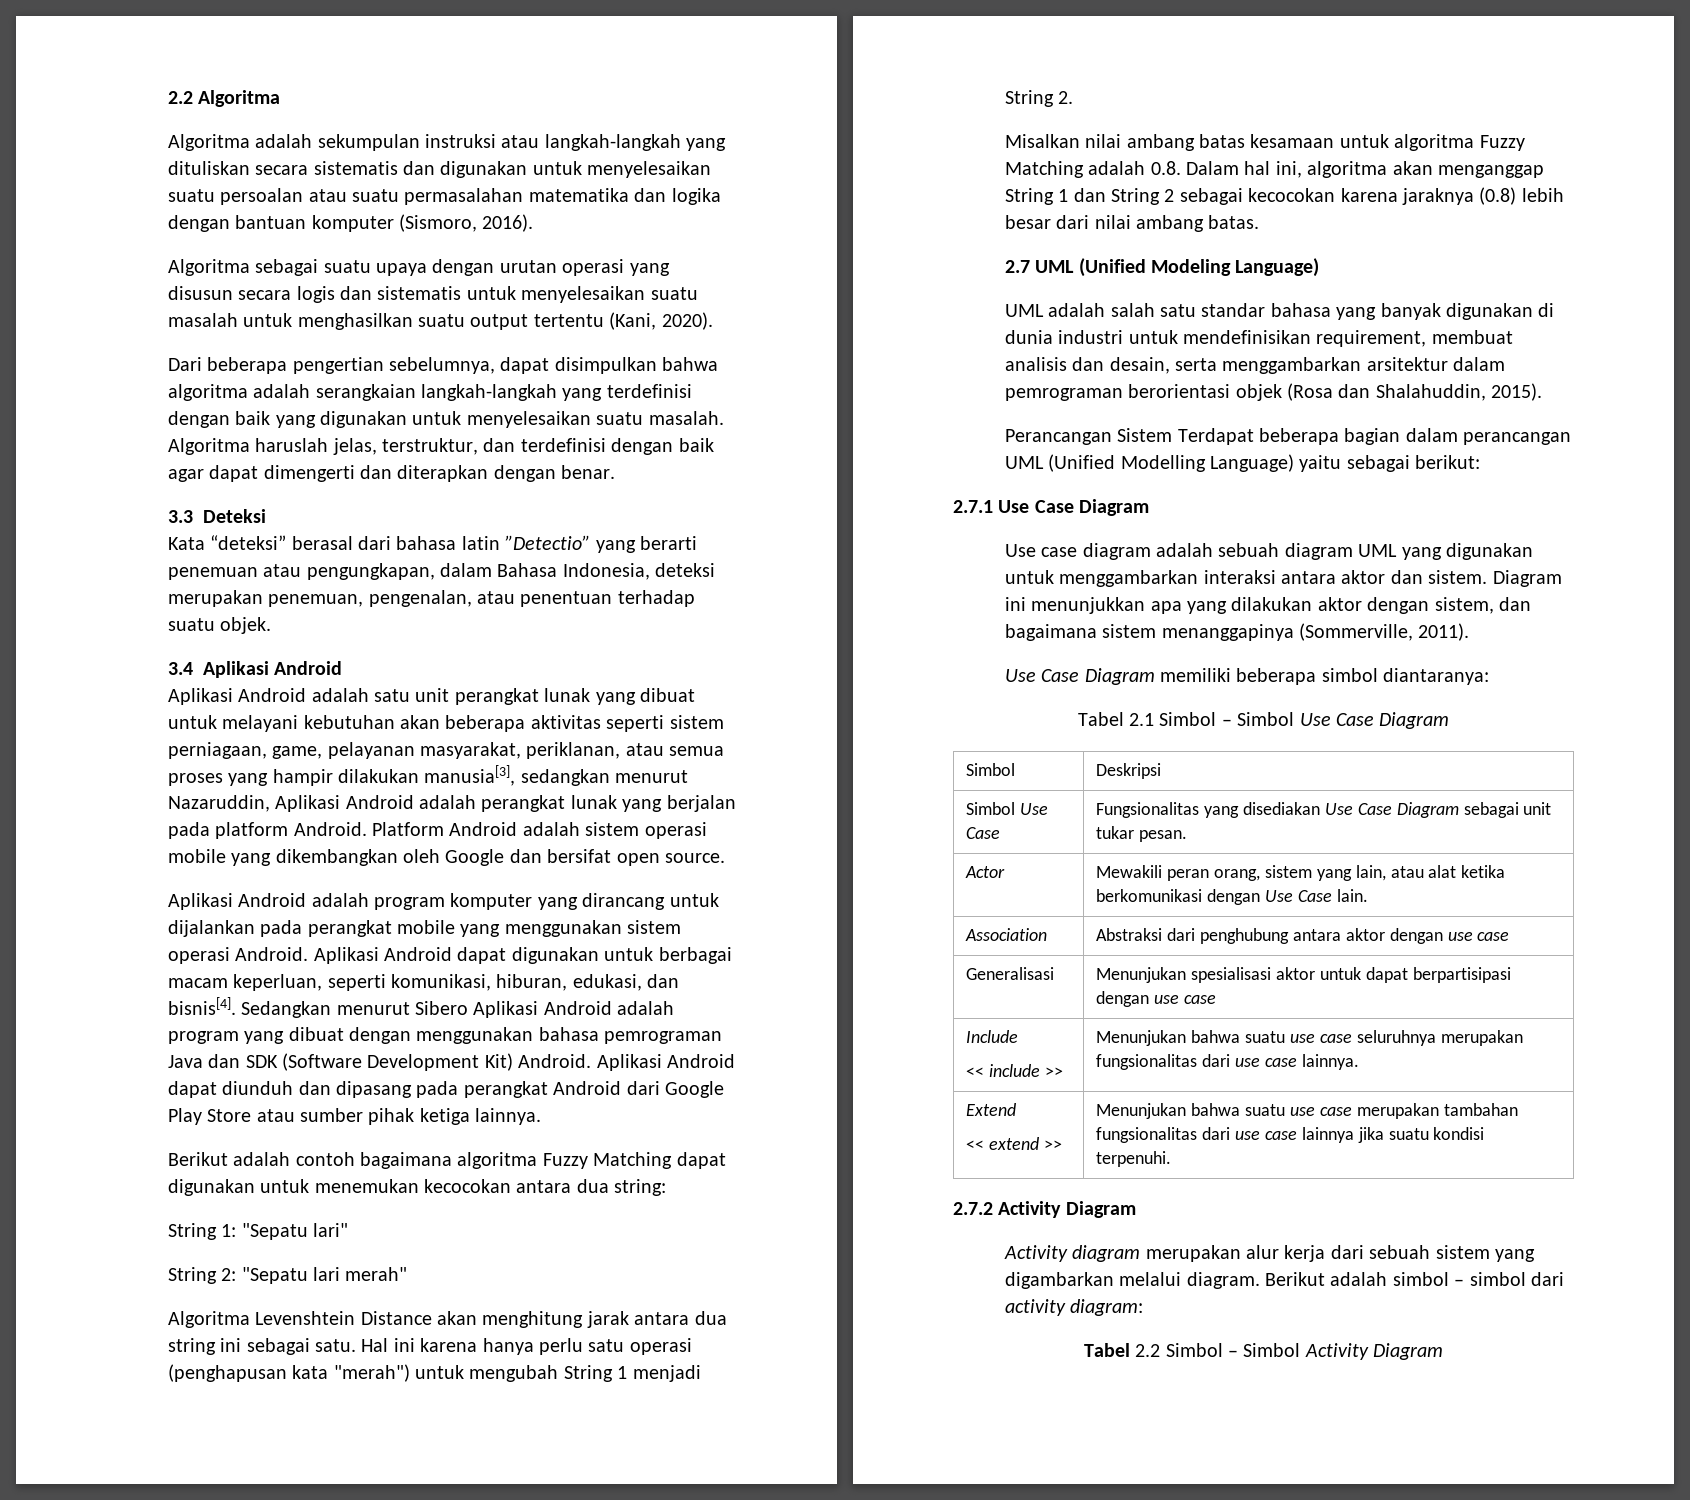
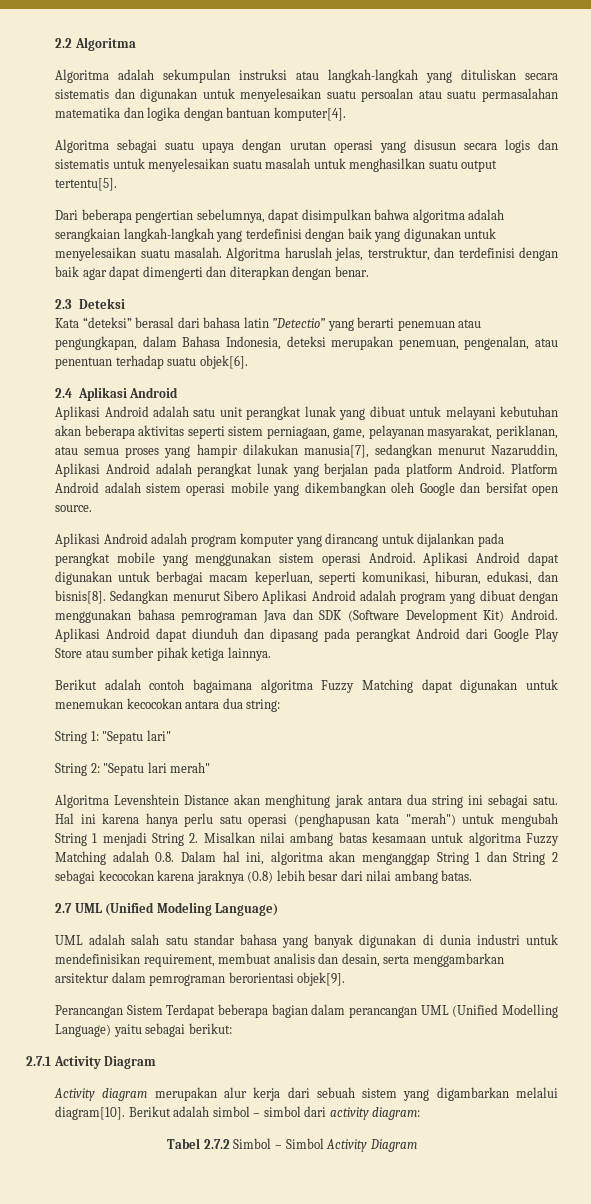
[311,214,534,232] komputer (Sismoro, 2016). -> [273,107,346,121] komputer[4].
[533,312,713,330] tertentu (Kani, 2020). -> [55,178,118,191] tertentu[5].
[167,510,193,523] 3.3 -> [55,299,73,309] 2.3
[220,617,272,634] [167,662,193,675] objek. // 3.4 -> [199,355,248,369] [55,388,73,398] objek[6]. // 2.4
[424,765,516,786] manusia[3], -> [303,445,369,458] manusia[7],
[167,997,236,1015] bisnis[4]. -> [55,590,107,604] bisnis[8].
(1074, 97) // -> (199, 838) none
[1235,383,1543,401] objek (Rosa dan Shalahuddin, 2015). -> [297,972,346,986] objek[9].
[998,499,1150,516] [1004,543,1533,560] [1004,570,1562,587] [1004,597,1531,614] [1004,623,1470,641] [1004,668,1490,685] [1077,712,1450,729] [966,763,1016,776] [1096,763,1162,779] [966,802,1049,815] [966,827,1001,839] [1096,802,1552,818] [1096,826,1188,842] [965,866,1006,878] [1096,865,1506,881] [1096,889,1368,905] [965,928,1048,941] [1096,928,1510,944] [966,967,1055,980] [1096,967,1511,983] [1096,991,1217,1007] [966,1030,1019,1043] [966,1064,1064,1077] [1096,1030,1523,1046] [1096,1054,1359,1070] [966,1103,1017,1116] [966,1137,1063,1150] [1096,1103,1518,1119] [1096,1127,1485,1143] [1096,1151,1172,1167] [953,1202,993,1215] Use Case Diagram // Use case diagram adalah sebuah diagram UML yang digunakan untuk menggambarkan interaksi antara aktor dan sistem. Diagram ini menunjukkan apa yang dilakukan aktor dengan sistem, dan bagaimana sistem menanggapinya (Sommerville, 2011). // Use Case Diagram memiliki beberapa simbol diantaranya: // Tabel 2.1 Simbol – Simbol Use Case Diagram // Simbol | Deskripsi // Simbol Use Case | Fungsionalitas yang disediakan Use Case Diagram sebagai unit tukar pesan. // Actor | Mewakili peran orang, sistem yang lain, atau alat ketika berkomunikasi dengan Use Case lain. // Association | Abstraksi dari penghubung antara aktor dengan use case // Generalisasi | Menunjukan spesialisasi aktor untuk dapat berpartisipasi dengan use case // Include // << include >> | Menunjukan bahwa suatu use case seluruhnya merupakan fungsionalitas dari use case lainnya. // Extend // << extend >> | Menunjukan bahwa suatu use case merupakan tambahan fungsionalitas dari use case lainnya jika suatu kondisi terpenuhi. // 2.7.2 -> (51, 1061) none
[1186,1272,1260,1289] diagram. -> [55,1106,126,1120] diagram[10].
[1135,1344,1161,1357] 2.2 -> [203,1139,230,1149] 2.7.2

